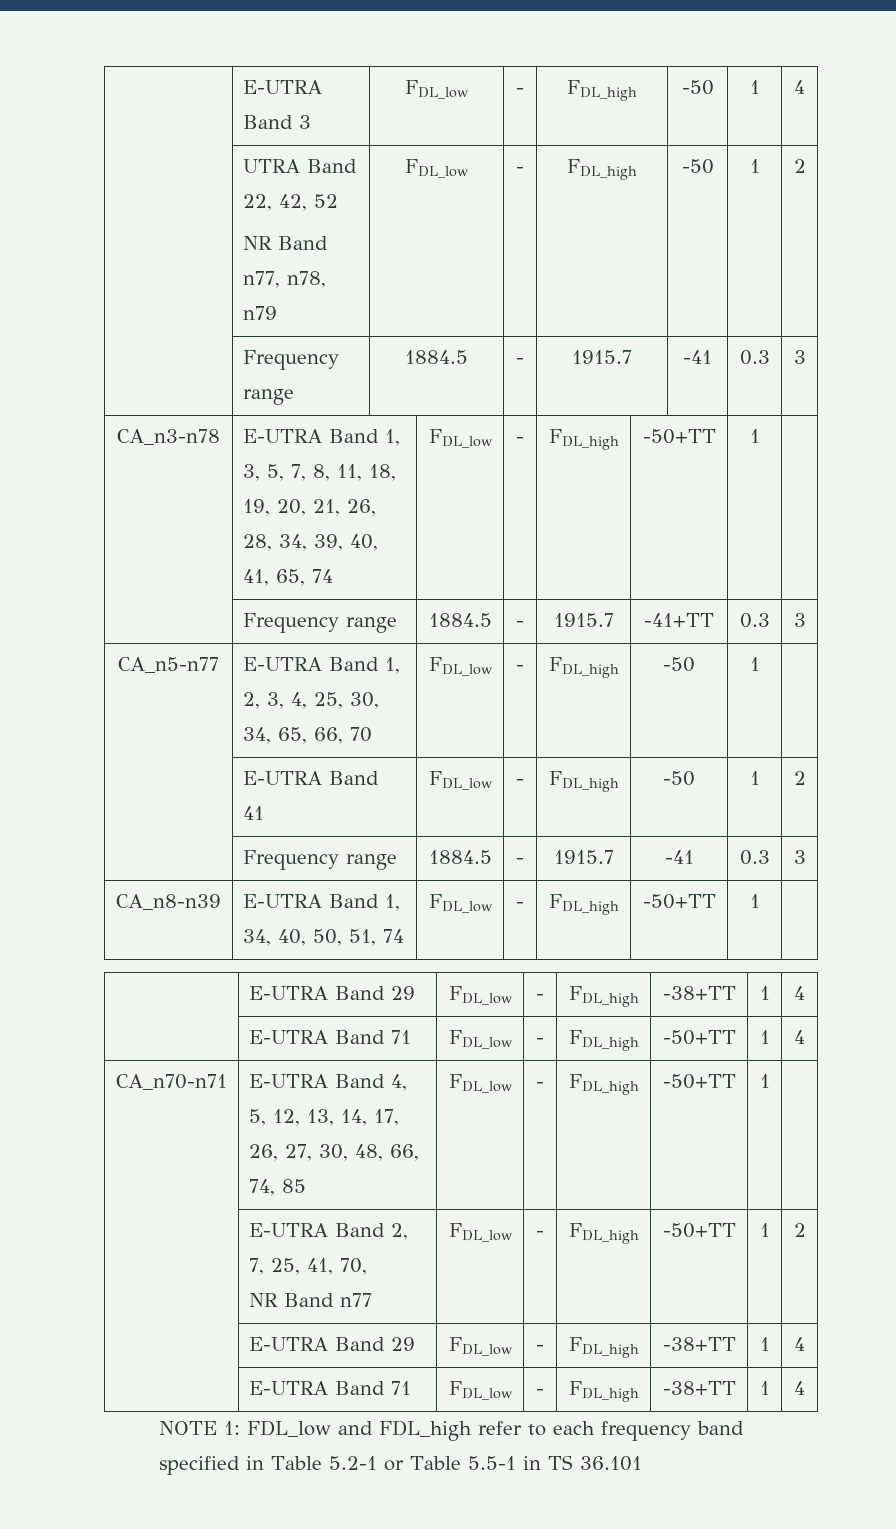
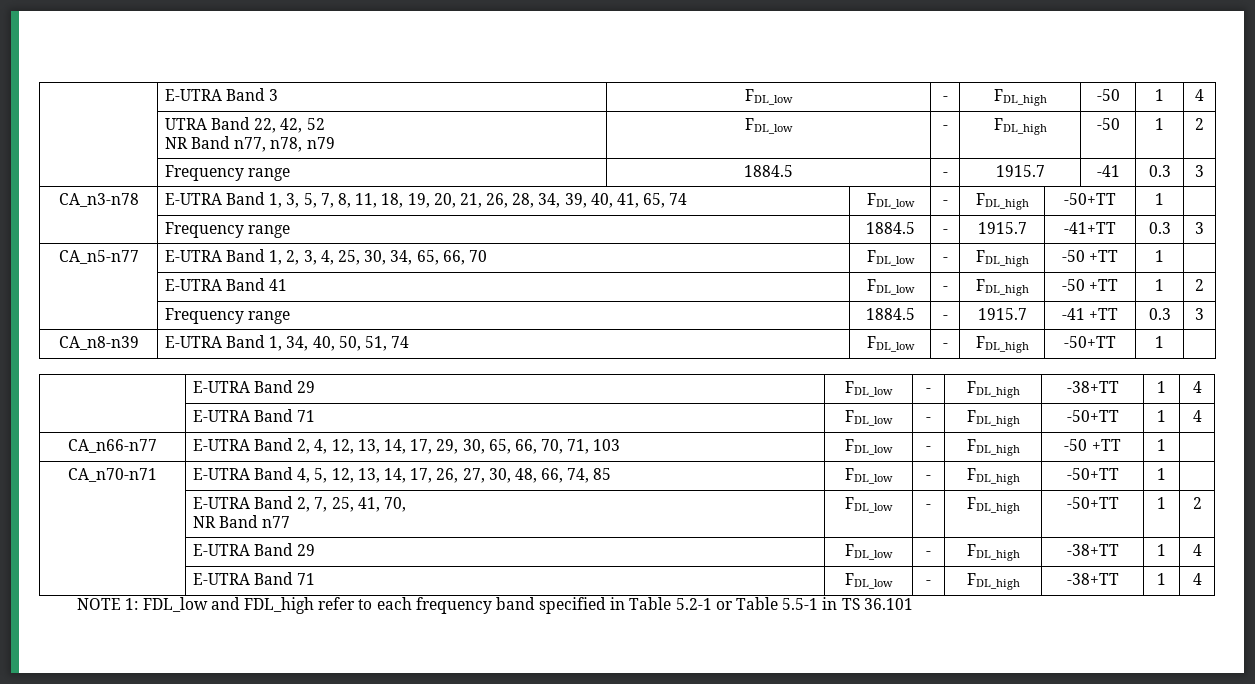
(695, 664) none -> [1089,250,1119,262] +TT
[749,771,760,785] [793,771,806,785] [243,850,398,870] [428,850,492,864] [516,858,524,864] [553,850,614,864] [664,850,694,864] | 1 | 2 // | Frequency range | 1884.5 | - | 1915.7 | -41 -> [1089,279,1119,291] [1155,279,1164,291] [1195,279,1204,291] [164,308,291,324] [865,308,915,320] [942,315,948,320] [977,308,1027,320] [1061,308,1119,320] +TT | 1 | 2 // | Frequency range | 1884.5 | - | 1915.7 | -41 +TT
(805, 1037) none -> [68,439,157,453] [192,438,621,454] [845,439,893,455] [926,446,931,451] [966,439,1020,456] [1064,439,1121,451] [1157,439,1166,451] // CA_n66-n77 | E-UTRA Band 2, 4, 12, 13, 14, 17, 29, 30, 65, 66, 70, 71, 103 | FDL_low | - | FDL_high | -50 +TT | 1 |

